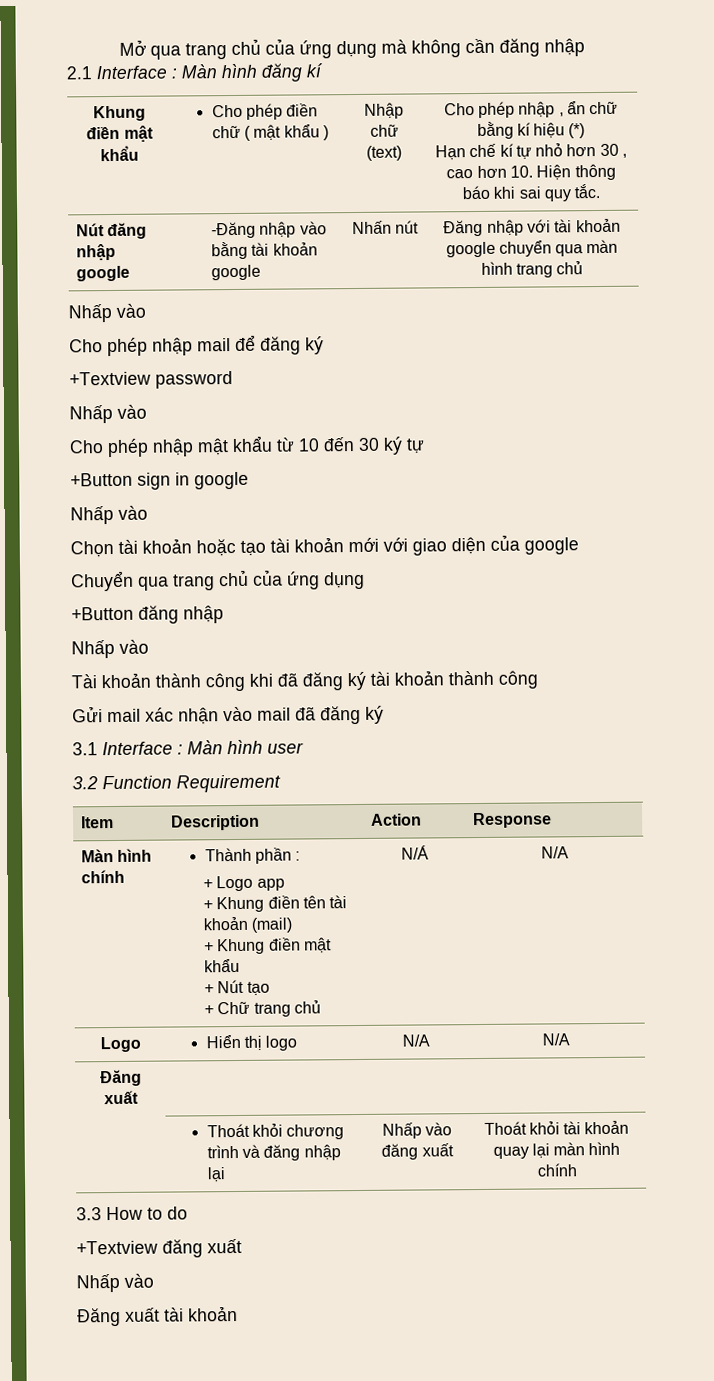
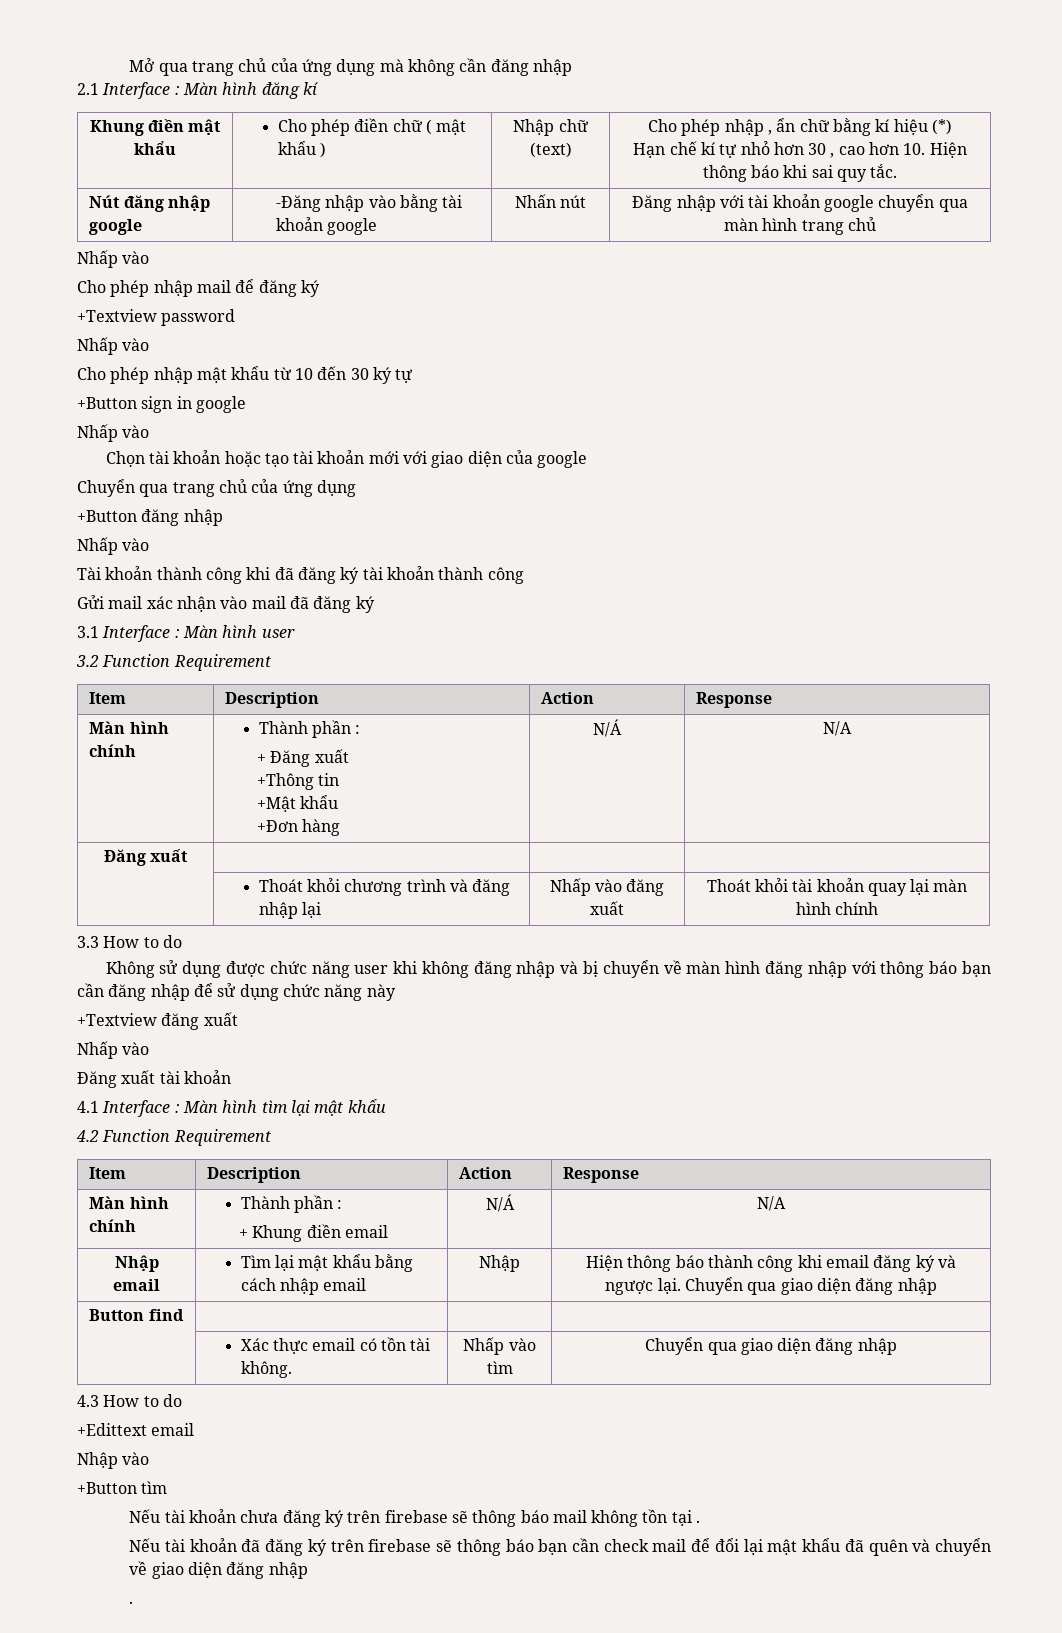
[216,875,285,892] [203,895,348,913] [203,916,293,933] [204,937,333,955] [204,958,241,973] [204,979,270,996] [204,1000,322,1017] [401,845,429,860] [540,846,569,859] [99,1036,141,1053] [205,1034,298,1051] [402,1034,430,1047] Logo app // + Khung điền tên tài khoản (mail) // + Khung điền mật khẩu // + Nút tạo // + Chữ trang chủ | N/Á | N/A // Logo | Hiển thị logo | N/A -> [270,749,349,767] [256,773,340,790] [256,795,339,812] [256,819,341,836] [593,719,622,737] Đăng xuất // +Thông tin // +Mật khẩu // +Đơn hàng | N/Á
(188, 1213) none -> [105,960,992,978] [77,983,396,1001] // Không sử dụng được chức năng user khi không đăng nhập và bị chuyển về màn hình đăng nhập với thông báo bạn cần đăng nhập để sử dụng chức năng này
(238, 1314) none -> [77,1099,386,1117] [76,1129,271,1146] [89,1167,127,1179] [207,1167,302,1183] [459,1167,513,1179] [563,1167,640,1183] [89,1196,169,1209] [89,1219,137,1232] [240,1195,343,1213] [238,1224,388,1242] [485,1194,515,1212] [757,1196,786,1211] [114,1255,159,1272] [113,1279,160,1291] [240,1254,414,1272] [240,1278,367,1295] [479,1255,520,1272] [586,1255,956,1272] [605,1277,937,1295] [89,1309,184,1321] [240,1337,431,1354] [240,1361,292,1378] [463,1337,536,1355] [486,1361,513,1374] [645,1337,897,1355] [77,1394,182,1407] [77,1423,195,1436] [77,1452,150,1469] [77,1481,168,1494] [129,1509,701,1527] [129,1538,992,1556] [129,1561,308,1579] [129,1601,134,1604] // 4.1 Interface : Màn hình tìm lại mật khẩu // 4.2 Function Requirement // Item | Description | Action | Response // Màn hình chính | Thành phần : // + Khung điền email | N/Á | N/A // Nhập email | Tìm lại mật khẩu bằng cách nhập email | Nhập | Hiện thông báo thành công khi email đăng ký và ngược lại. Chuyển qua giao diện đăng nhập // Button find | | | // | Xác thực email có tồn tài không. | Nhấp vào tìm | Chuyển qua giao diện đăng nhập // 4.3 How to do // +Edittext email // Nhập vào // +Button tìm // Nếu tài khoản chưa đăng ký trên firebase sẽ thông báo mail không tồn tại . // Nếu tài khoản đã đăng ký trên firebase sẽ thông báo bạn cần check mail để đổi lại mật khẩu đã quên và chuyển về giao diện đăng nhập // .

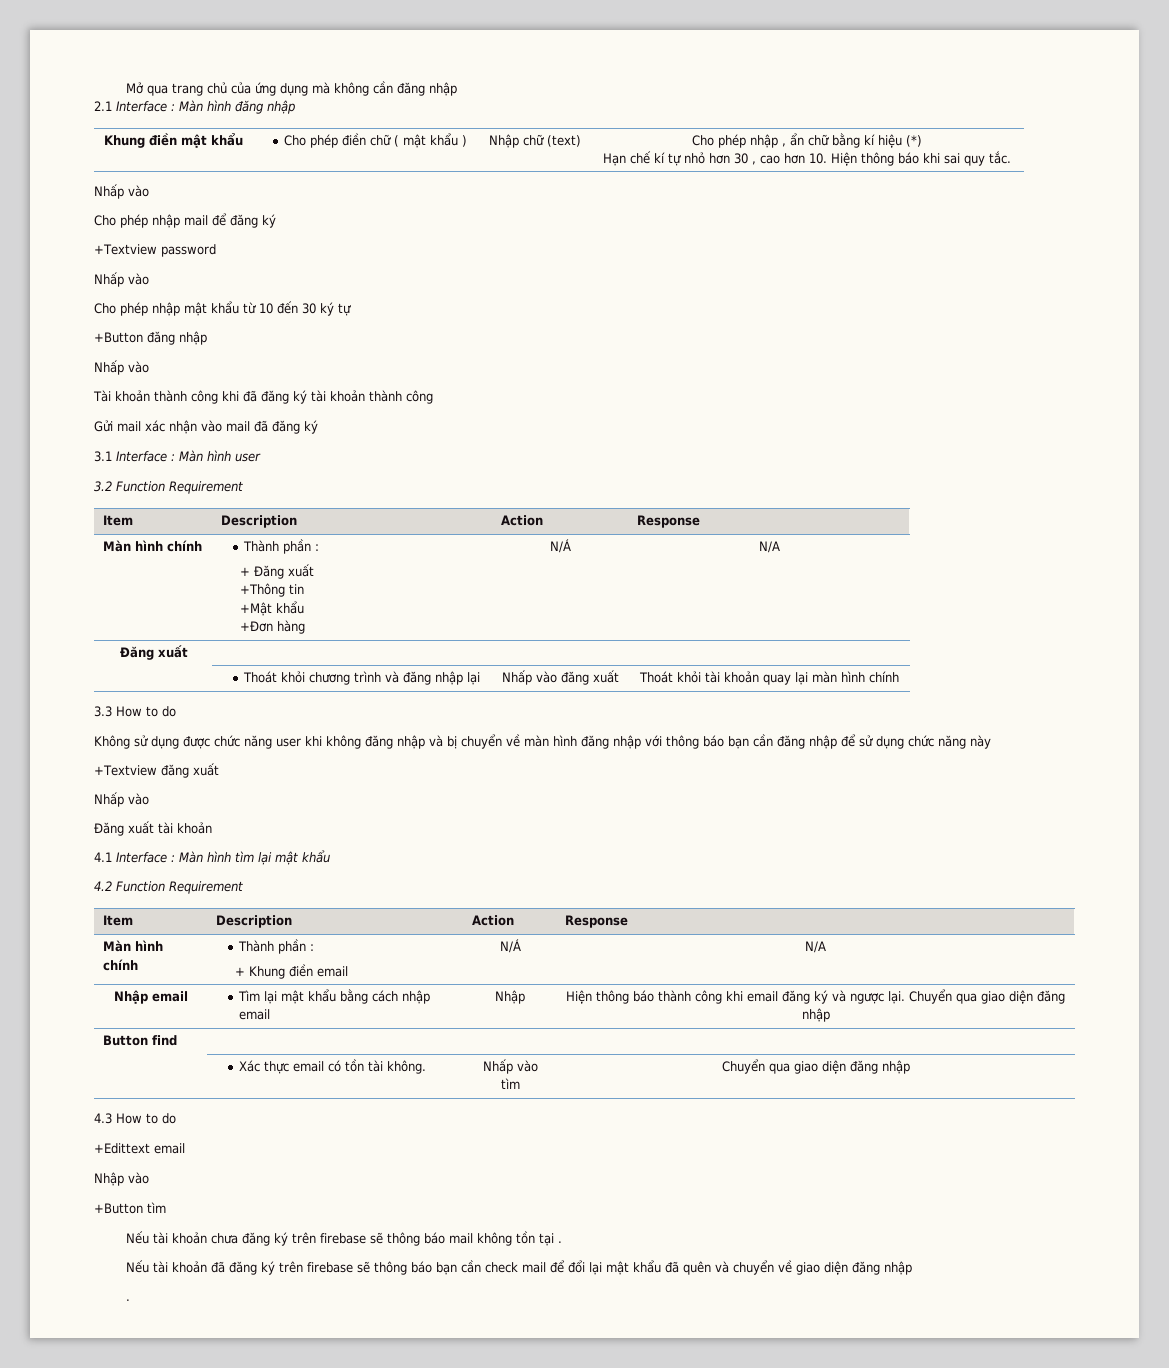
[302,82,319,95] kí -> [267,100,295,114] nhập
[89,195,211,212] [89,219,143,235] [275,194,463,212] [275,217,378,235] [514,194,587,208] [632,194,968,212] [724,217,876,235] // Nút đăng nhập google | -Đăng nhập vào bằng tài khoản google | Nhấn nút | Đăng nhập với tài khoản google chuyển qua màn hình trang chủ -> (1011, 157) none
[77,396,246,413] [77,424,150,442] [105,450,588,468] [77,479,356,497] // +Button sign in google // Nhấp vào // Chọn tài khoản hoặc tạo tài khoản mới với giao diện của google // Chuyển qua trang chủ của ứng dụng -> (351, 309) none

